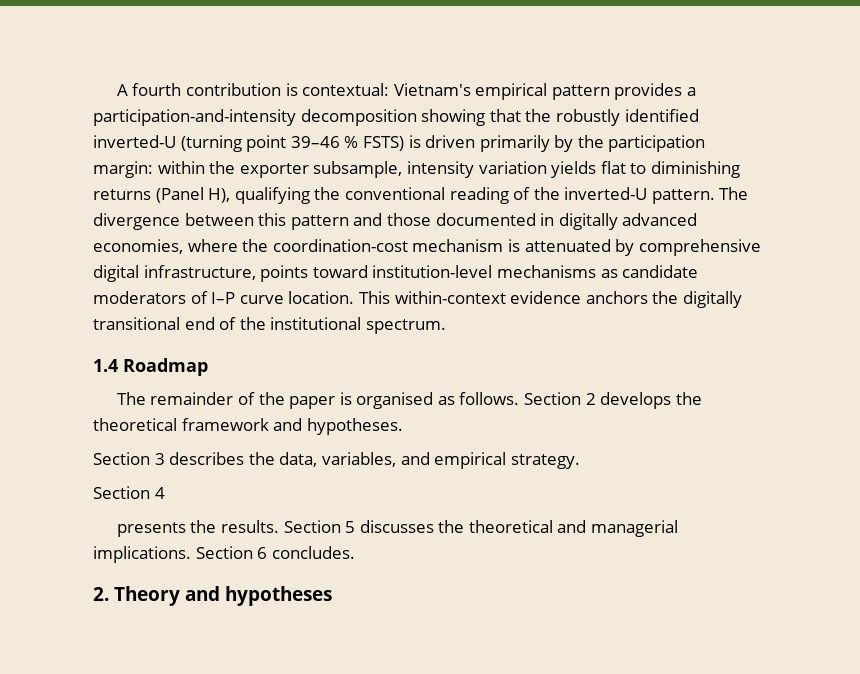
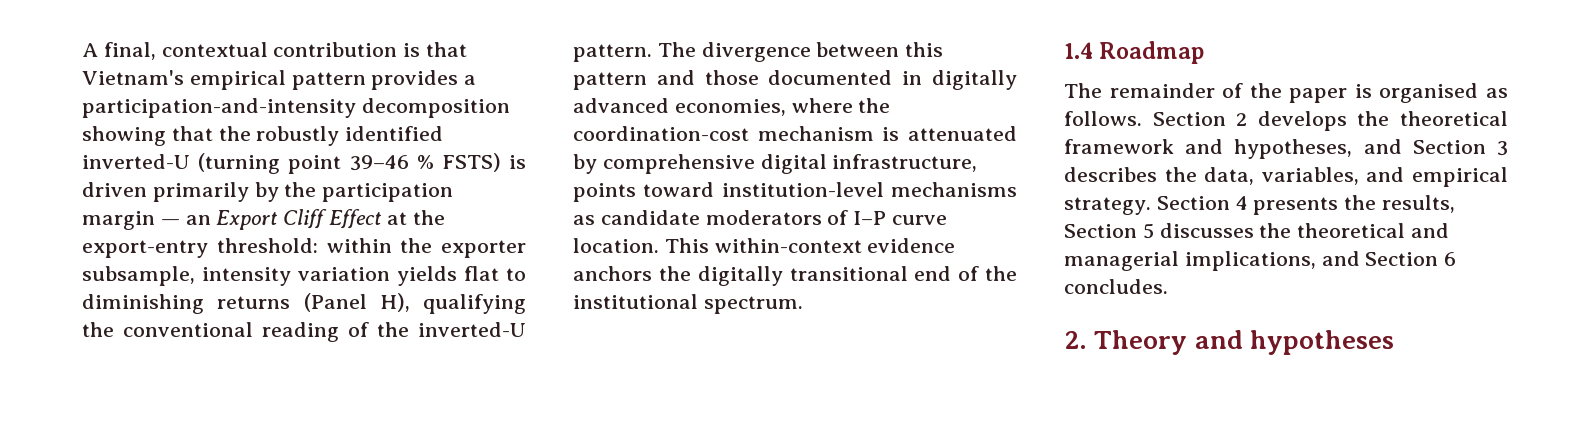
[132,83,182,96] fourth -> [103,42,268,60] final, contextual
[302,83,390,96] contextual: -> [426,42,468,57] that
[93,161,153,178] margin: -> [82,209,445,230] [82,238,318,258] margin — an Export Cliff Effect at the export-entry threshold:
[306,418,403,435] hypotheses. // -> [1234,139,1402,159] hypotheses, and
(580, 461) // -> (1151, 206) none
(165, 493) // -> (1248, 203) none
[220,520,279,533] results. -> [1382,195,1456,213] results,
[93,546,191,563] implications. -> [1184,251,1360,271] implications, and

